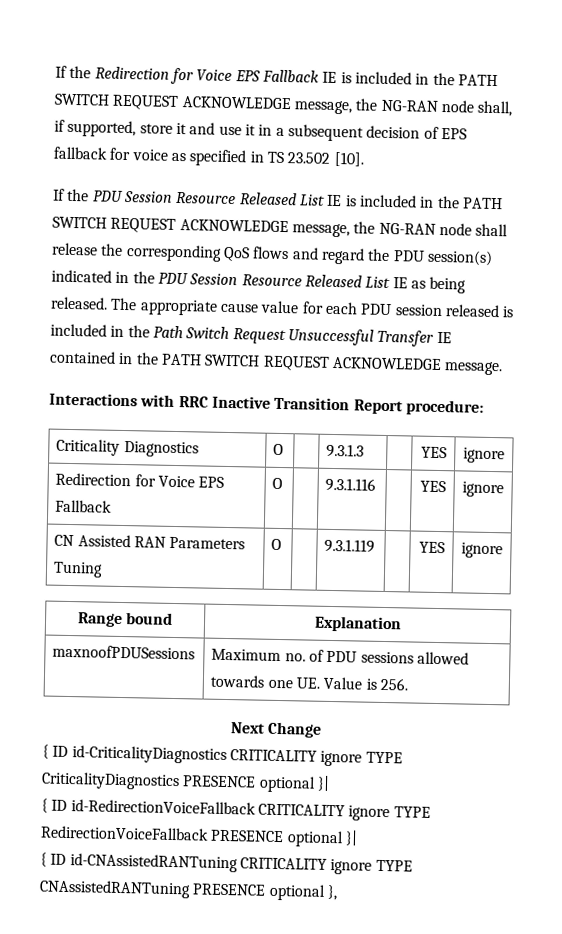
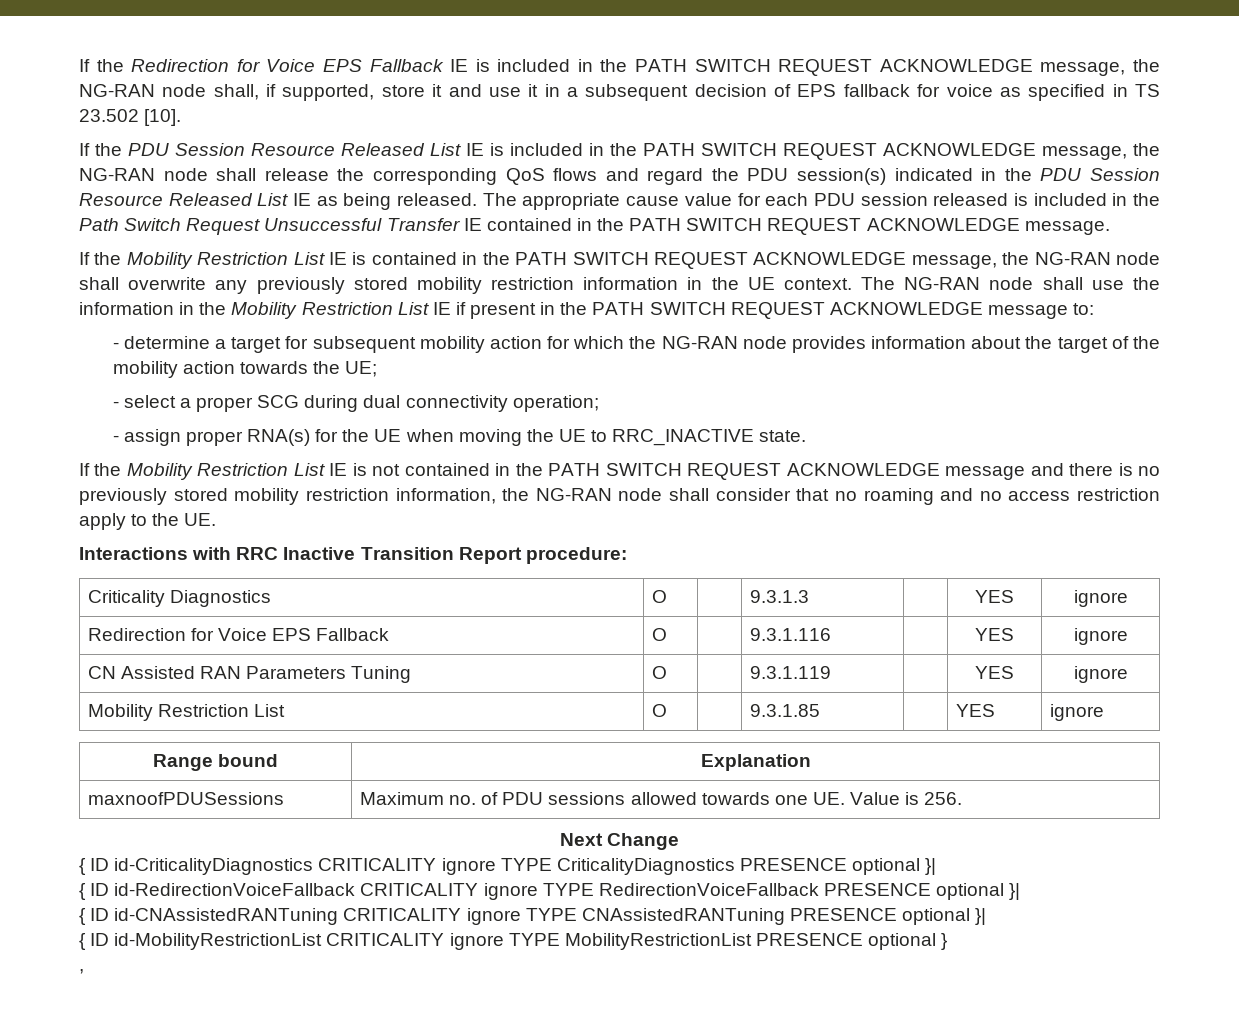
(504, 368) none -> [79,252,1160,269] [79,277,1160,294] [79,302,1095,319] [112,336,1161,353] [112,361,378,378] [112,395,599,412] [112,429,807,446] [79,463,1160,480] [79,488,1160,505] [79,513,217,530] // If the Mobility Restriction List IE is contained in the PATH SWITCH REQUEST ACKNOWLEDGE message, the NG-RAN node shall overwrite any previously stored mobility restriction information in the UE context. The NG-RAN node shall use the information in the Mobility Restriction List IE if present in the PATH SWITCH REQUEST ACKNOWLEDGE message to: // - determine a target for subsequent mobility action for which the NG-RAN node provides information about the target of the mobility action towards the UE; // - select a proper SCG during dual connectivity operation; // - assign proper RNA(s) for the UE when moving the UE to RRC_INACTIVE state. // If the Mobility Restriction List IE is not contained in the PATH SWITCH REQUEST ACKNOWLEDGE message and there is no previously stored mobility restriction information, the NG-RAN node shall consider that no roaming and no access restriction apply to the UE.
(503, 550) none -> [87,704,286,721] [651,704,667,717] [749,704,820,717] [955,704,995,717] [1049,704,1104,721] // Mobility Restriction List | O | | 9.3.1.85 | | YES | ignore
[326,884,338,901] }, -> [975,908,987,925] [79,933,948,950] [79,969,84,974] }| // { ID id-MobilityRestrictionList CRITICALITY ignore TYPE MobilityRestrictionList PRESENCE optional } // ,

